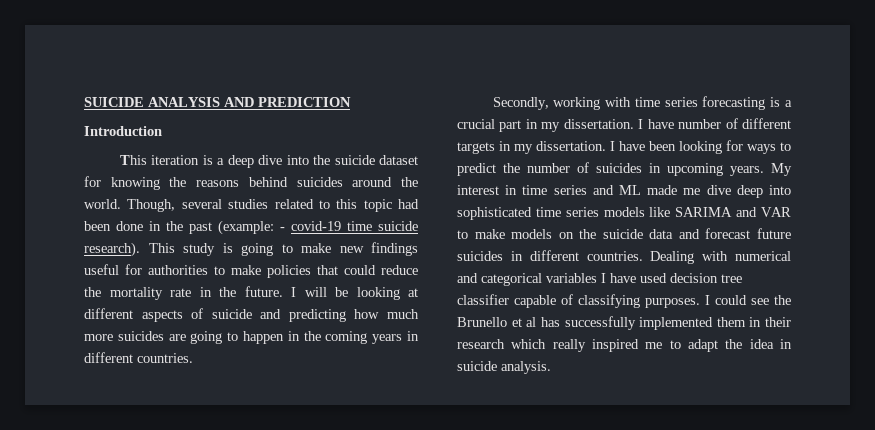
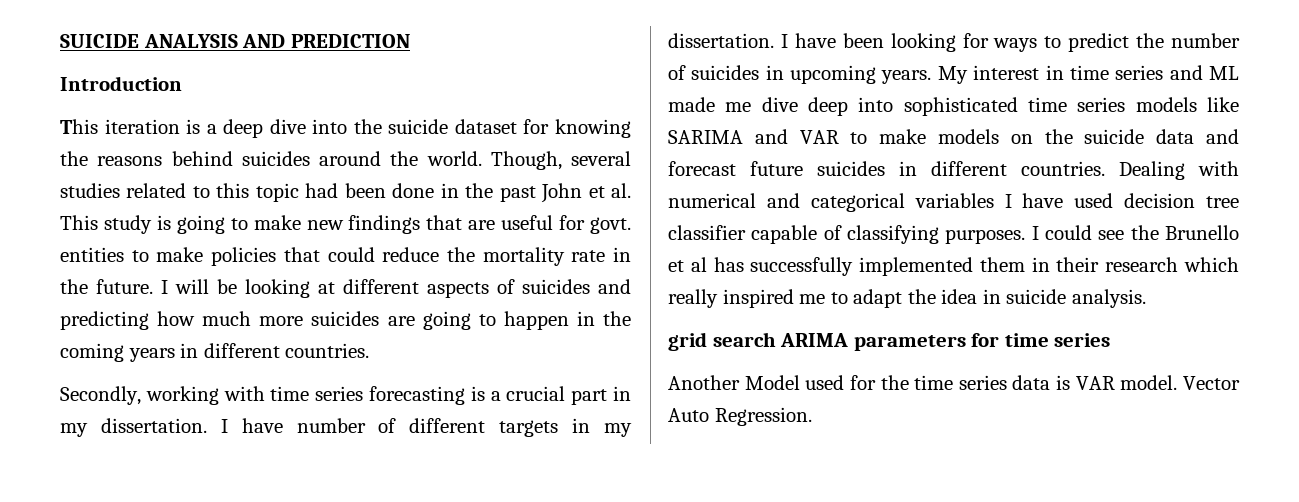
[218,220,418,235] [84,242,140,257] (example: - covid-19 time suicide research). -> [541,183,631,203] John et al.
[84,264,208,275] useful for authorities -> [426,215,632,234] [60,247,124,262] that are useful for govt. entities
[211,309,252,319] suicide -> [522,279,590,294] suicides
(551, 367) none -> [668,332,1111,351] [668,375,1240,390] [668,407,812,426] // grid search ARIMA parameters for time series // Another Model used for the time series data is VAR model. Vector Auto Regression.

